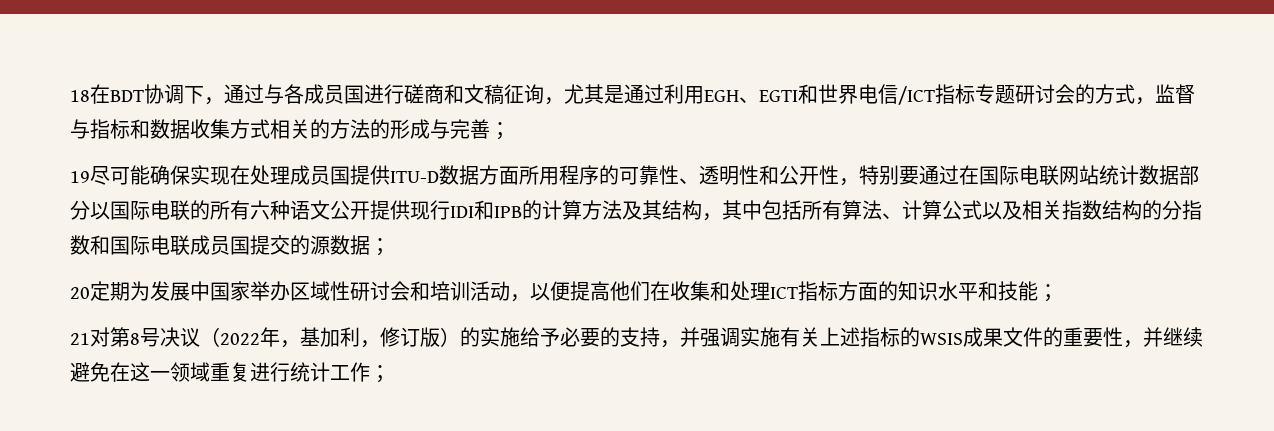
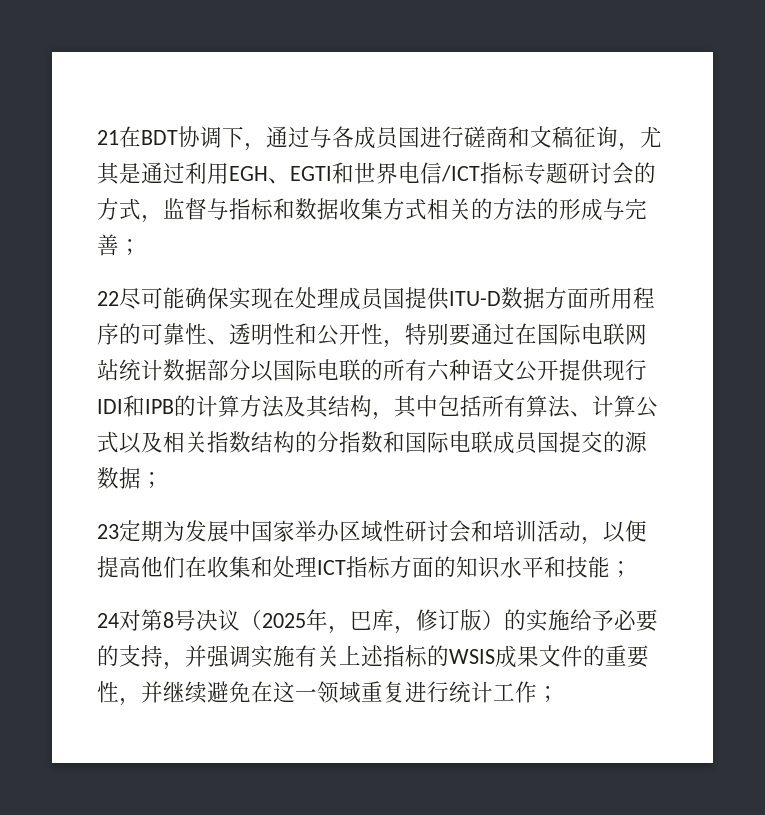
[70,90,90,102] 18 -> [97,130,119,145] 21
[70,171,90,183] 19 -> [97,291,119,306] 22
[70,287,90,299] 20 -> [97,524,119,539] 23
[70,333,90,345] 21 -> [97,613,119,628] 24
[220,327,360,348] 2022年，基加利 -> [262,609,394,634] 2025年，巴库

